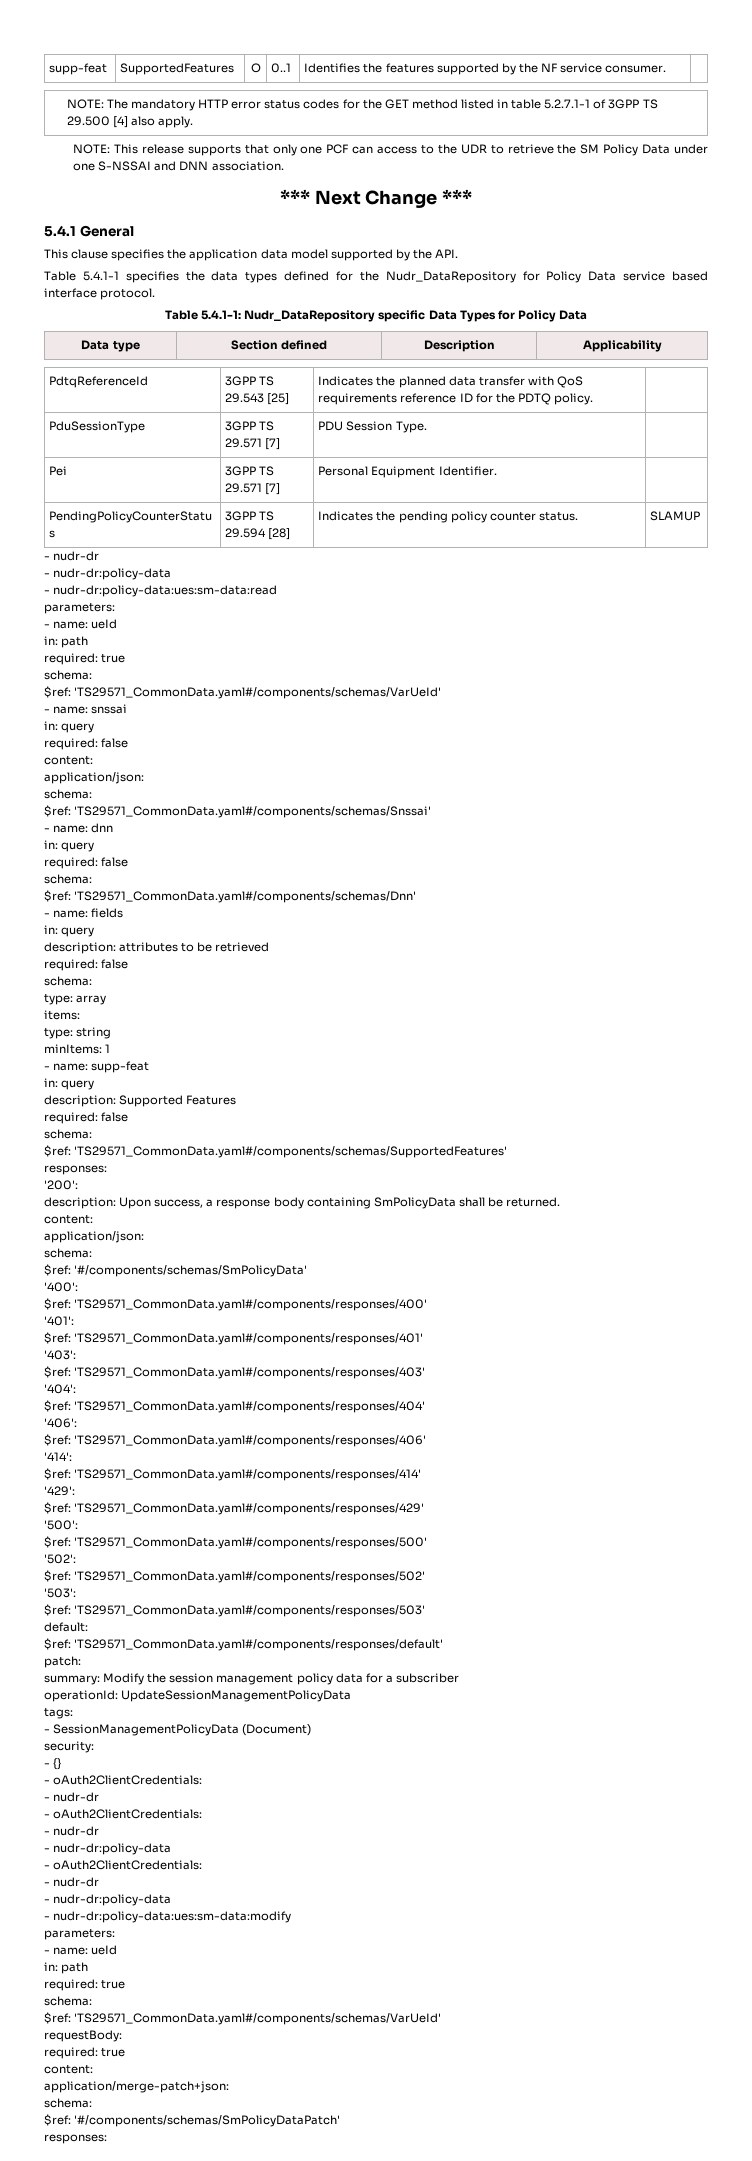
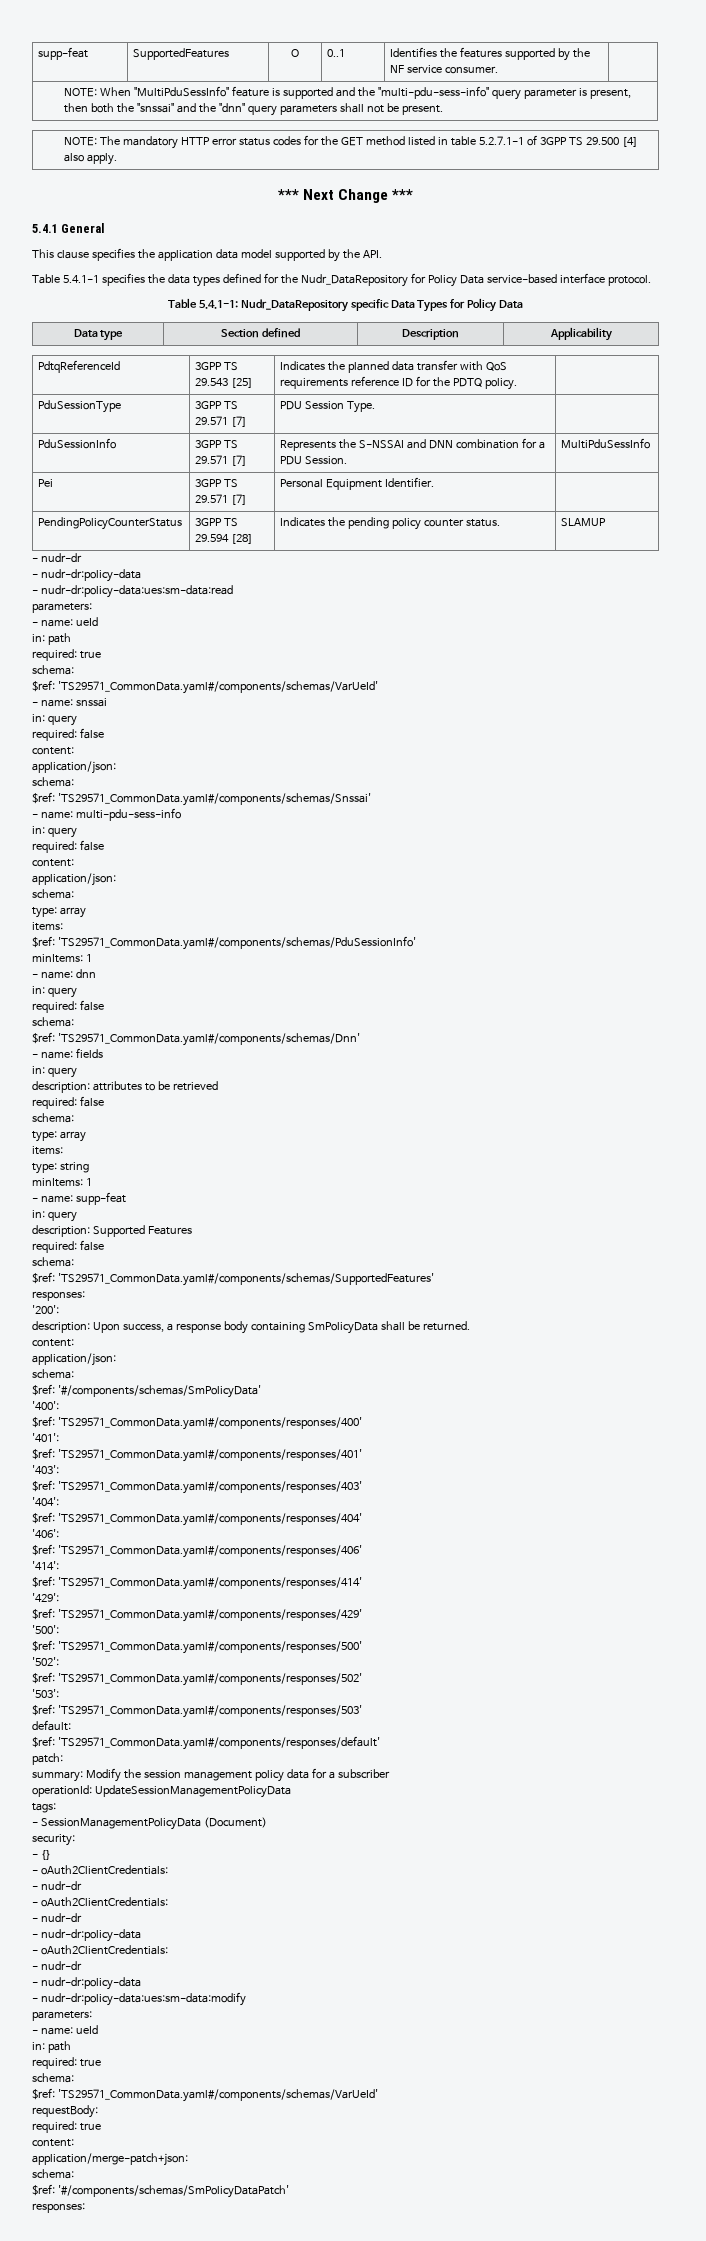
(667, 69) none -> [64,86,631,100] [64,103,443,116] // NOTE: When "MultiPduSessInfo" feature is supported and the "multi-pdu-sess-info" query parameter is present, then both the "snssai" and the "dnn" query parameters shall not be present.
[73,144,708,156] [73,161,284,171] // NOTE: This release supports that only one PCF can access to the UDR to retrieve the SM Policy Data under one S-NSSAI and DNN association. -> (118, 159) none
[623,271,708,281] service based -> [486,274,557,284] service-based
(427, 427) none -> [38,438,117,449] [195,440,239,449] [195,455,248,466] [280,438,546,451] [280,456,348,465] [561,438,651,449] // PduSessionInfo | 3GPP TS 29.571 [7] | Represents the S-NSSAI and DNN combination for a PDU Session. | MultiPduSessInfo
(432, 812) none -> [32,808,181,821] [32,826,77,838] [32,840,104,853] [32,859,74,867] [32,873,116,886] [32,889,74,899] [32,907,86,918] [32,922,63,931] [32,936,416,950] [32,954,92,963] // - name: multi-pdu-sess-info // in: query // required: false // content: // application/json: // schema: // type: array // items: // $ref: 'TS29571_CommonData.yaml#/components/schemas/PduSessionInfo' // minItems: 1

